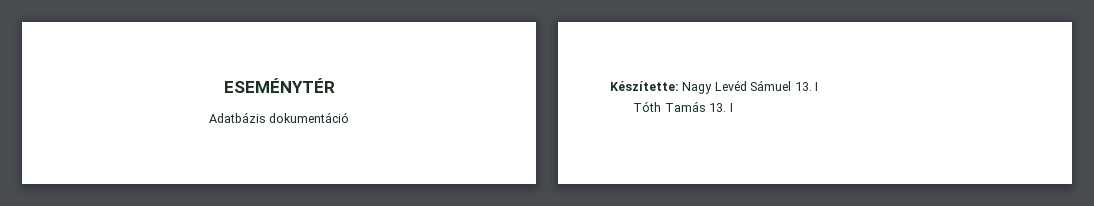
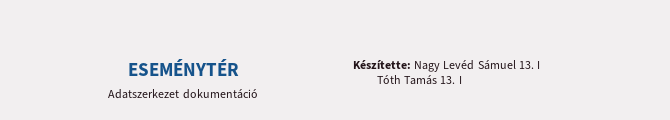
[208,112,266,123] Adatbázis -> [108,89,180,99] Adatszerkezet

